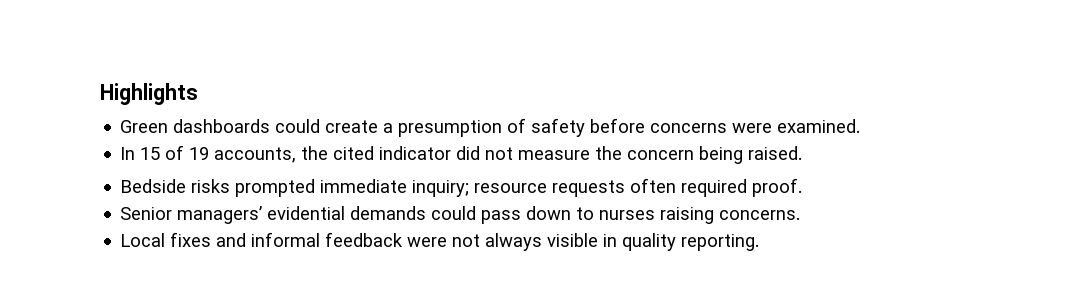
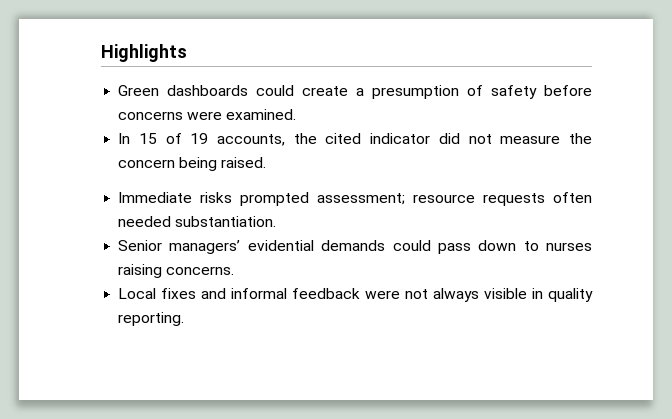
[120,179,187,193] Bedside -> [118,192,193,203] Immediate
[320,179,470,197] immediate inquiry; -> [317,193,406,205] assessment;
[681,178,803,197] required proof. -> [118,216,277,227] needed substantiation.

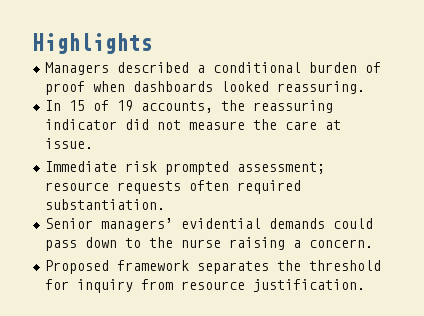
[118,85,592,99] [118,109,297,120] Green dashboards could create a presumption of safety before concerns were examined. -> [45,62,382,75] [45,81,366,95] Managers described a conditional burden of proof when dashboards looked reassuring.
[325,133,362,144] cited -> [253,100,334,113] reassuring
[118,157,267,171] concern being raised. -> [285,120,342,130] [45,138,94,149] care at issue.
[200,192,233,203] risks -> [125,161,158,172] risk
[118,216,172,227] needed -> [237,180,302,194] required
[545,242,592,251] [118,264,235,278] [118,288,593,302] [118,312,185,326] nurses raising concerns. // Local fixes and informal feedback were not always visible in quality reporting. -> [149,237,374,250] [45,260,382,274] [45,279,366,293] the nurse raising a concern. // Proposed framework separates the threshold for inquiry from resource justification.

